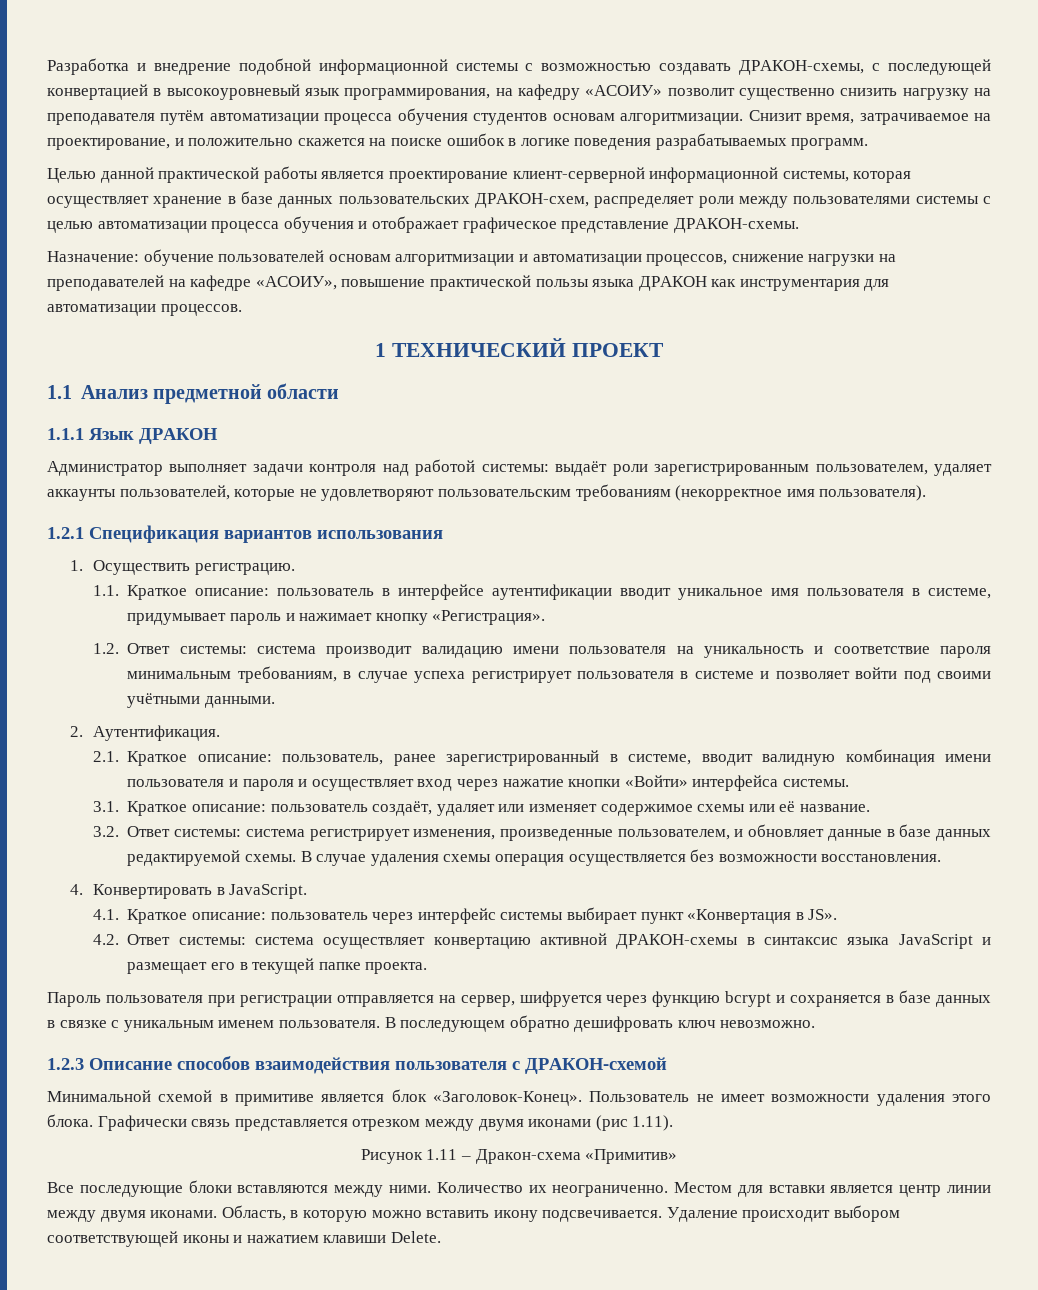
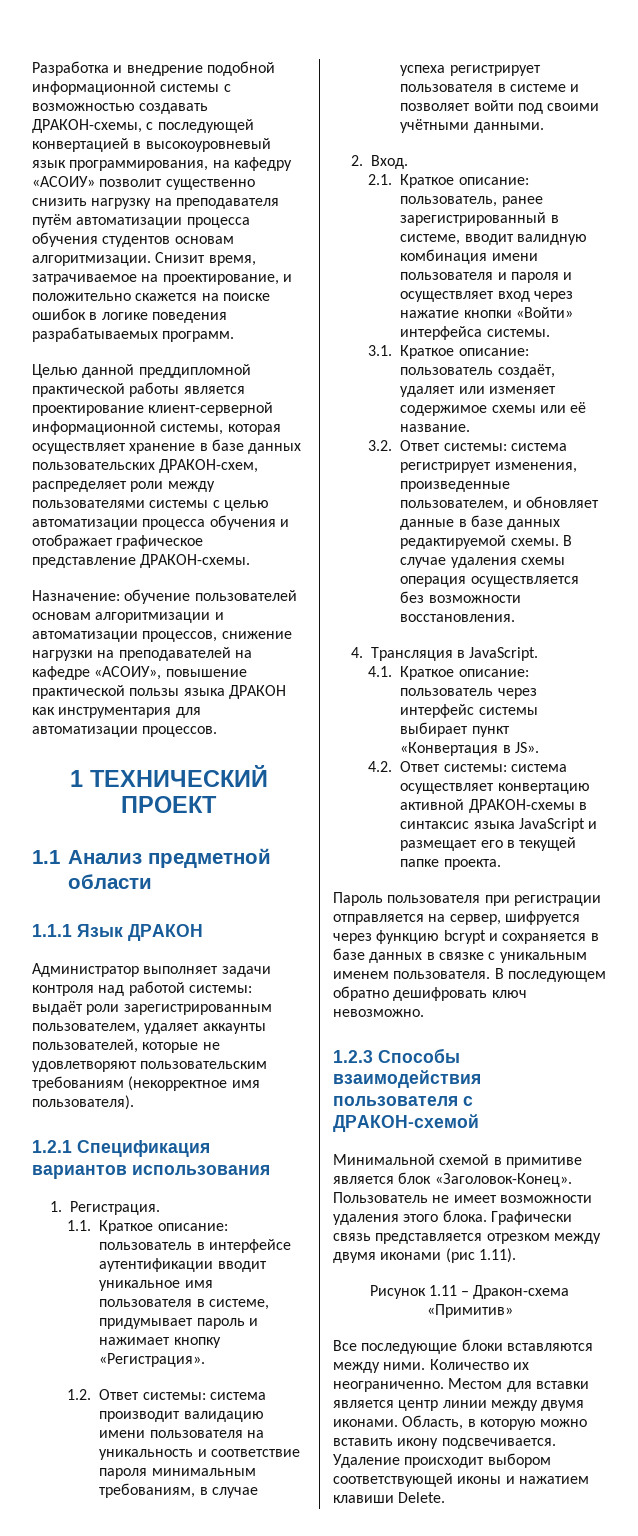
(154, 175) none -> [138,364,251,378] преддипломной
[92,560,295,575] Осуществить регистрацию. -> [69,1201,160,1215] Регистрация.
[92,725,220,741] Аутентификация. -> [370,155,408,169] Вход.
[92,884,212,899] Конвертировать -> [370,647,453,661] Трансляция
[89,1056,250,1070] Описание способов -> [378,1048,460,1063] Способы

